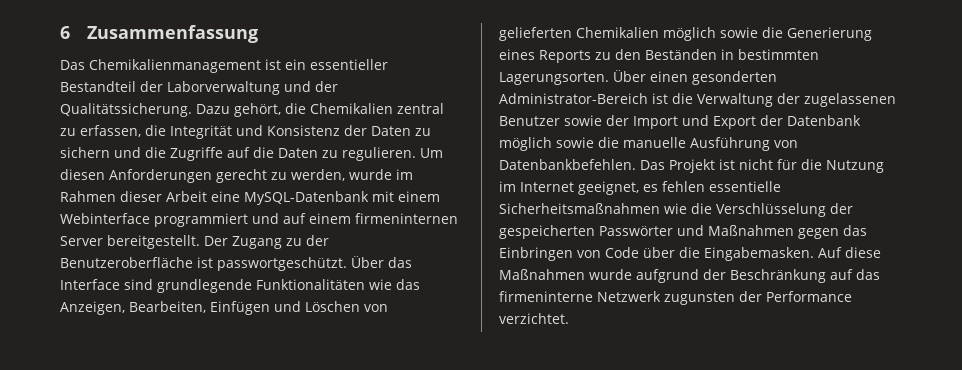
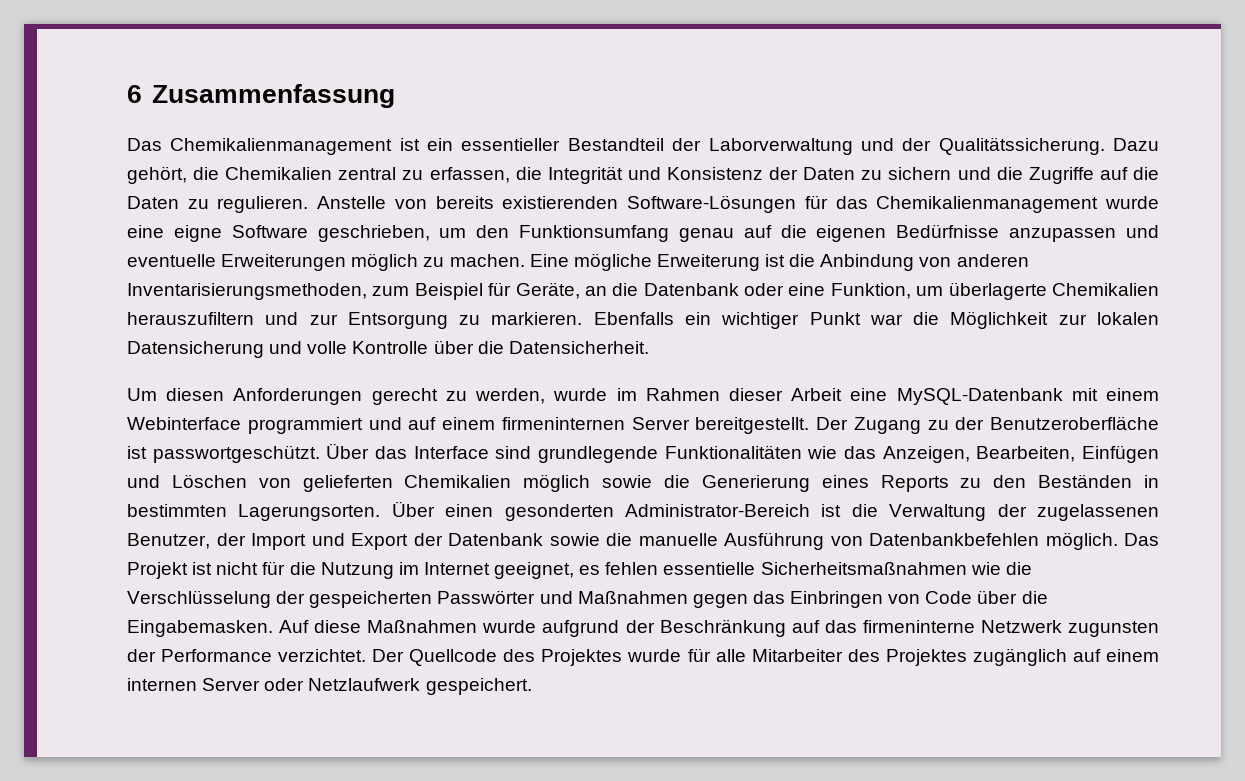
(416, 154) none -> [317,195,1160,213] [127,224,1159,242] [127,253,1029,271] [127,282,1159,300] [127,311,1160,329] [127,340,649,358] Anstelle von bereits existierenden Software-Lösungen für das Chemikalienmanagement wurde eine eigne Software geschrieben, um den Funktionsumfang genau auf die eigenen Bedürfnisse anzupassen und eventuelle Erweiterungen möglich zu machen. Eine mögliche Erweiterung ist die Anbindung von anderen Inventarisierungsmethoden, zum Beispiel für Geräte, an die Datenbank oder eine Funktion, um überlagerte Chemikalien herauszufiltern und zur Entsorgung zu markieren. Ebenfalls ein wichtiger Punkt war die Möglichkeit zur lokalen Datensicherung und volle Kontrolle über die Datensicherheit. //
[499,115,602,126] Benutzer sowie -> [127,533,210,549] Benutzer,
[499,137,552,151] möglich -> (543, 539) none
[499,159,636,170] Datenbankbefehlen. -> [869,532,1118,550] Datenbankbefehlen möglich.
(569, 318) none -> [372,648,1160,666] [127,678,532,695] Der Quellcode des Projektes wurde für alle Mitarbeiter des Projektes zugänglich auf einem internen Server oder Netzlaufwerk gespeichert.

